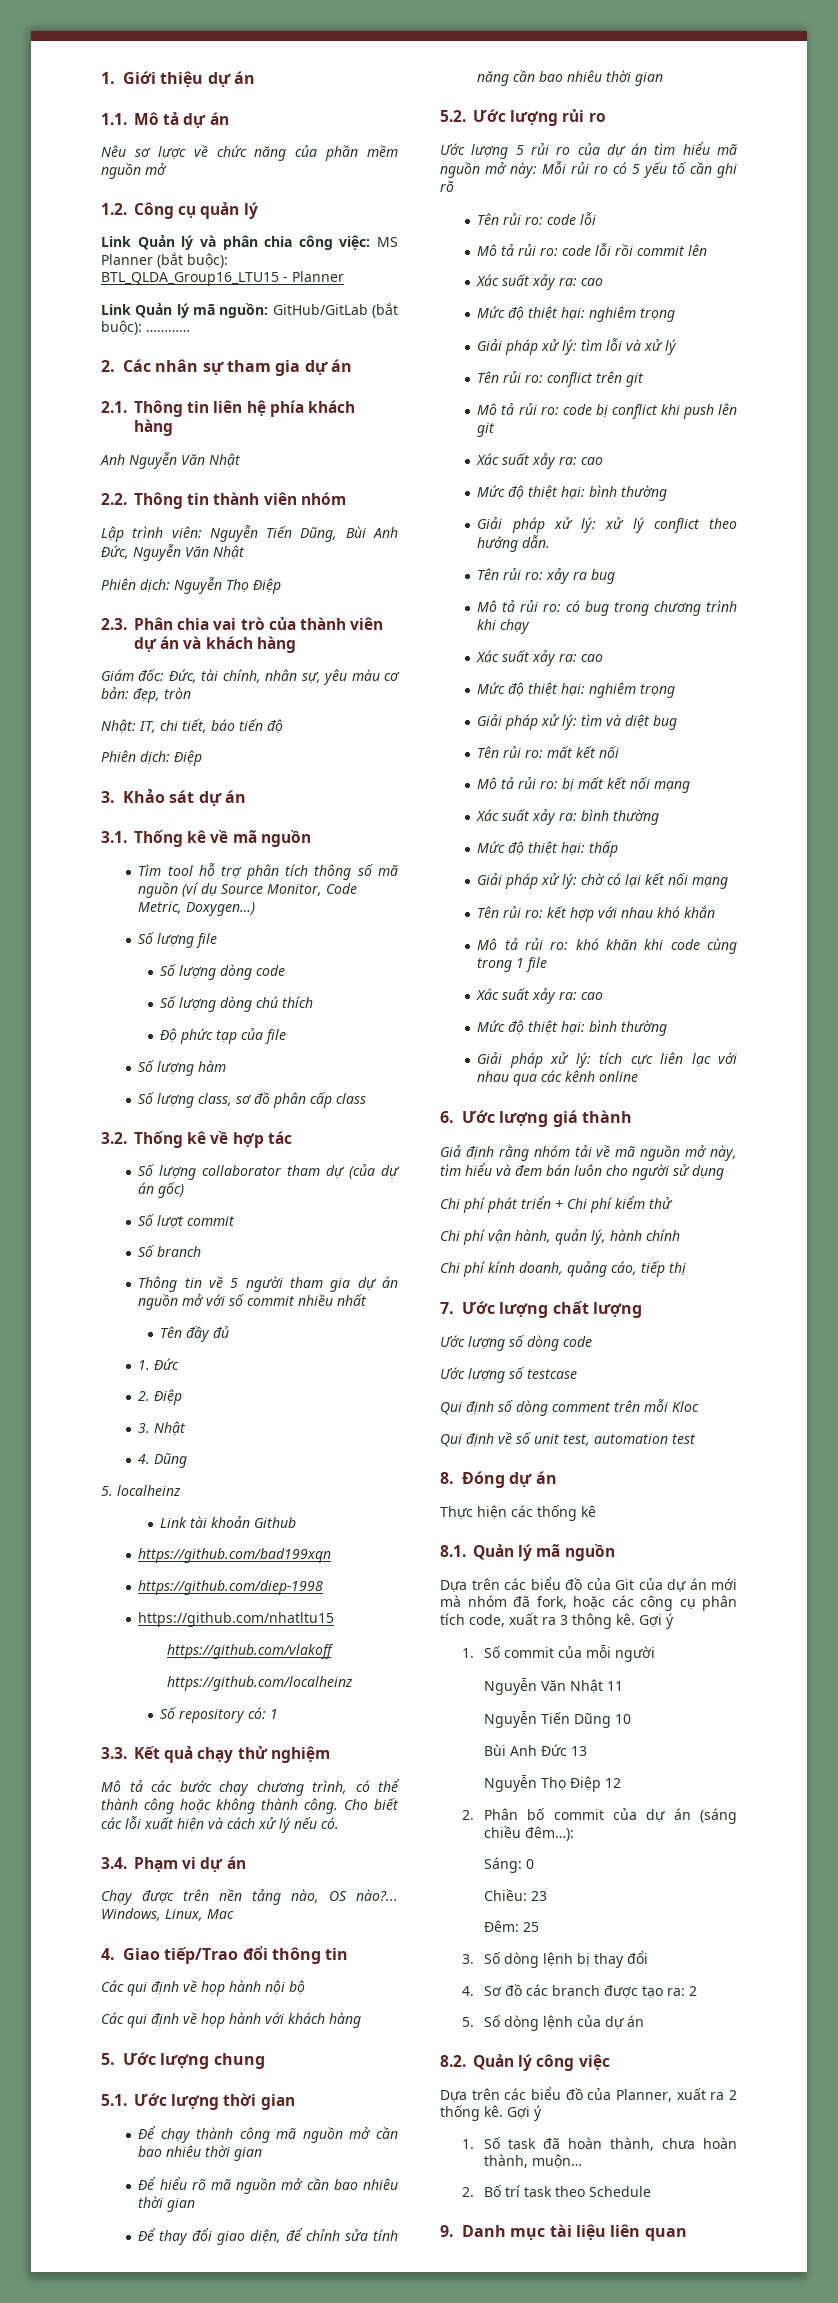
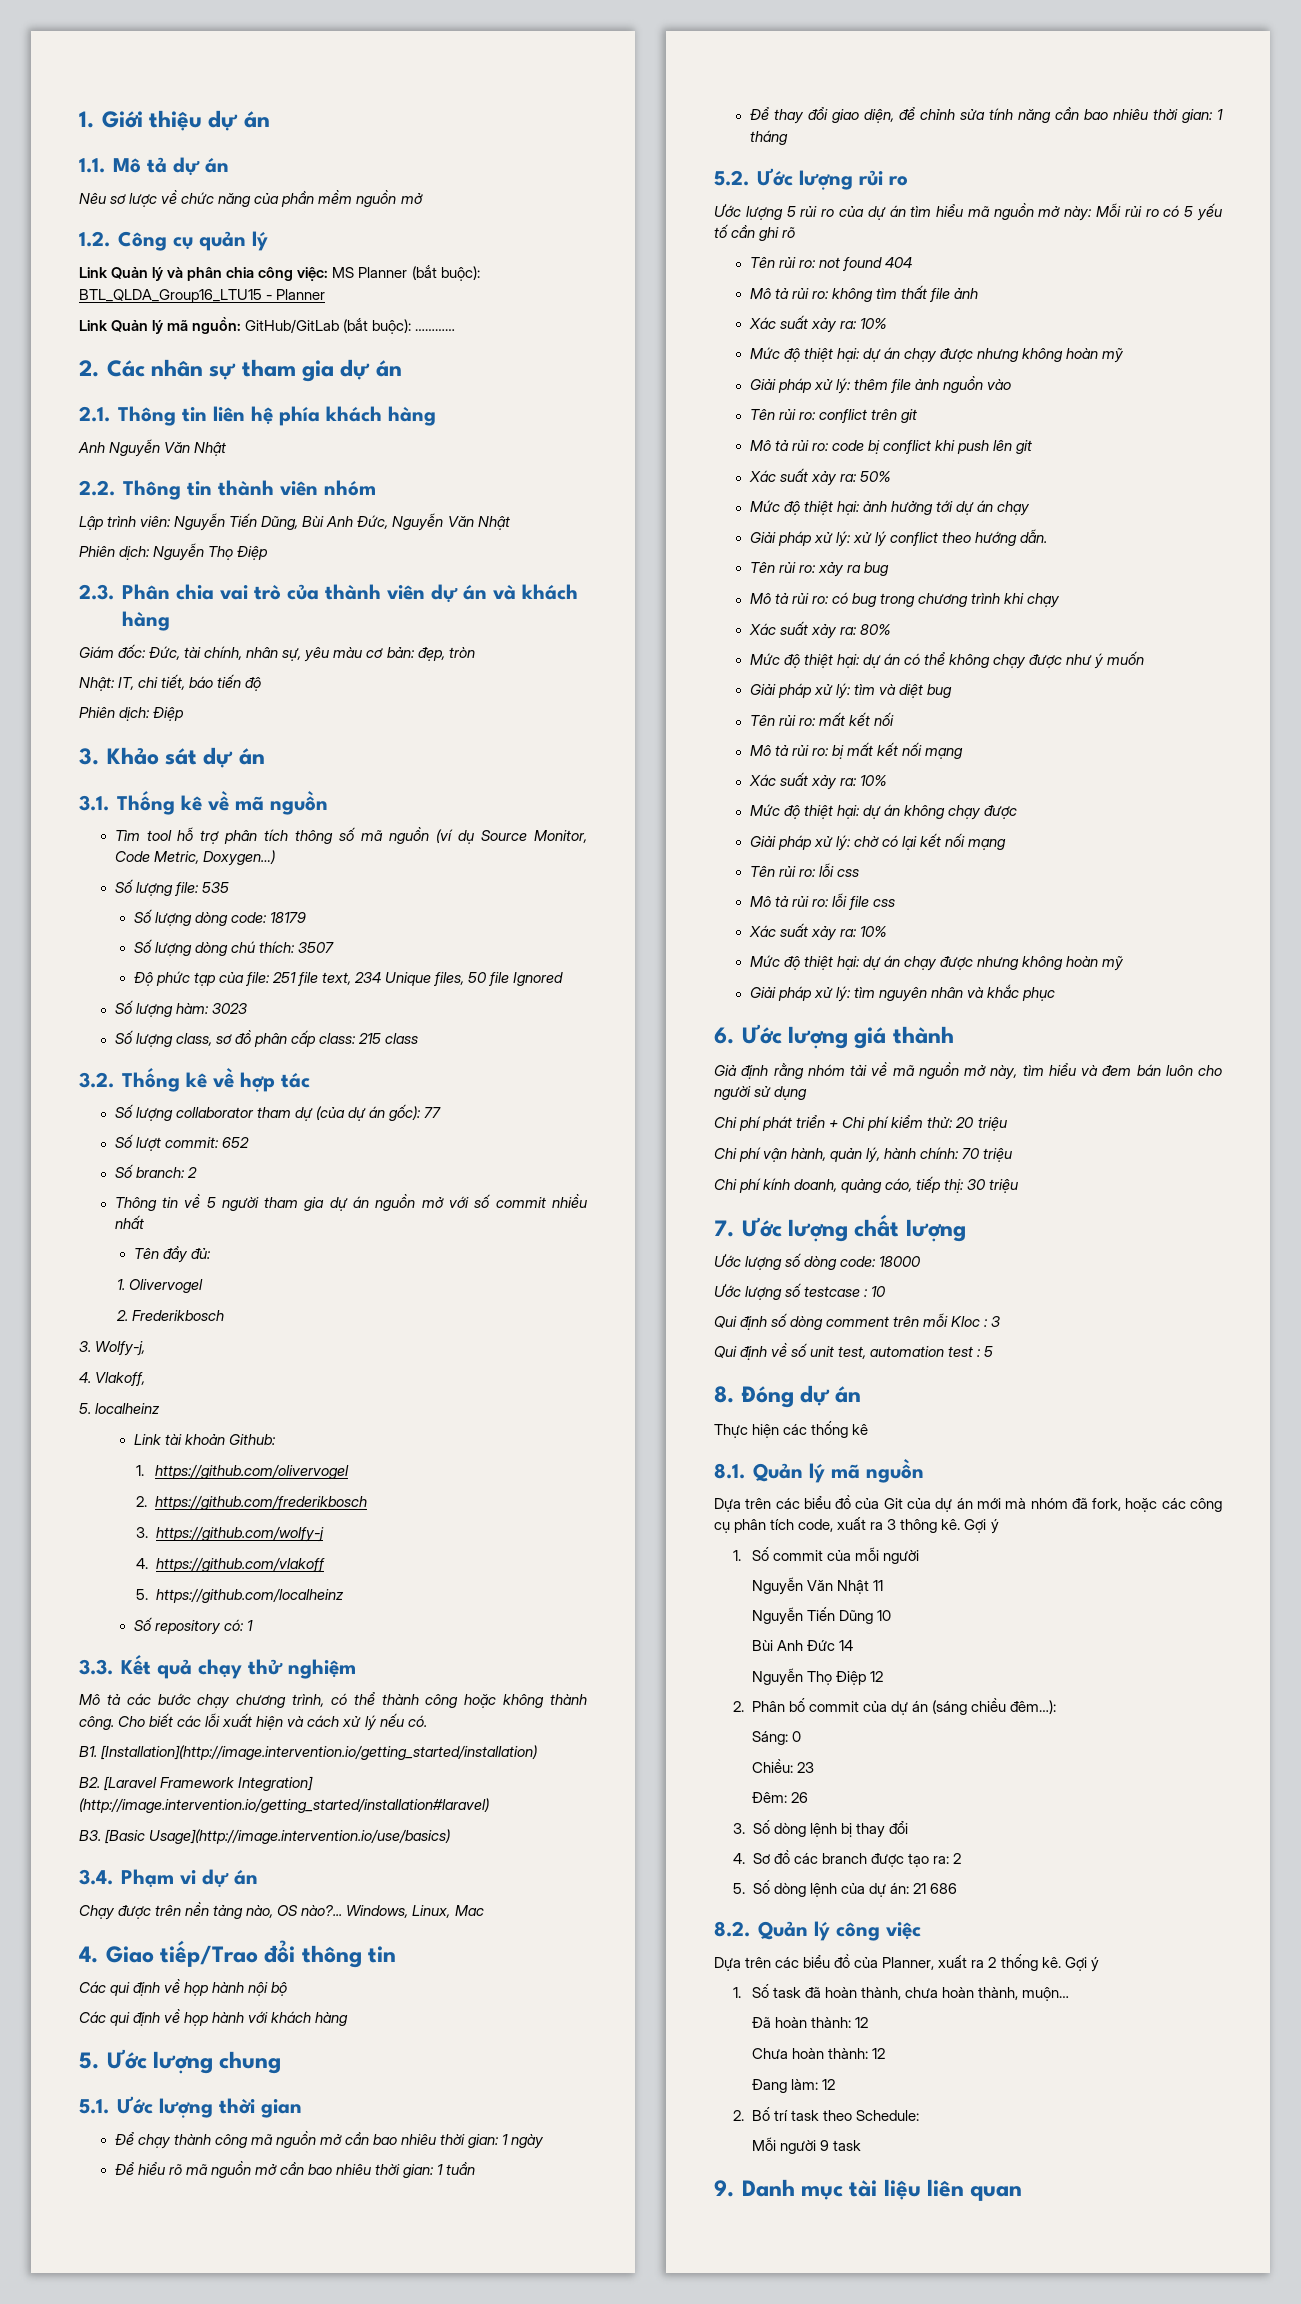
[196,933,218,948] [160,964,286,980] file // Số lượng dòng code -> [173,882,229,896] [133,909,306,926] file: 535 // Số lượng dòng code: 18179
[282,996,314,1008] thích -> [258,941,334,953] thích: 3507
[265,1029,287,1044] [138,1060,227,1076] file // Số lượng hàm -> [244,972,564,986] [114,1000,247,1017] file: 251 file text, 234 Unique files, 50 file Ignored // Số lượng hàm: 3023
(333, 1100) none -> [318,1033,381,1044] class: 215
[158,1182,185,1198] gốc) -> [388,1104,441,1121] gốc): 77
[187,1216,236,1226] [138,1245,202,1257] commit // Số branch -> [164,1137,249,1148] [114,1164,197,1178] commit: 652 // Số branch: 2
[213,1326,230,1338] [138,1358,180,1370] [138,1389,183,1405] [138,1421,187,1436] [138,1453,188,1468] đủ // 1. Đức // 2. Điệp // 3. Nhật // 4. Dũng -> [190,1248,211,1259] [117,1279,204,1293] [116,1310,225,1321] [79,1341,146,1356] [79,1372,146,1386] đủ: // 1. Olivervogel // 2. Frederikbosch // 3. Wolfy-j, // 4. Vlakoff,
[254,1517,297,1528] [138,1548,332,1563] [138,1580,324,1595] [138,1612,335,1627] Github // https://github.com/bad199xqn // https://github.com/diep-1998 // https://github.com/nhatltu15 // -> [228,1434,276,1445] [136,1464,350,1479] [136,1495,368,1510] [136,1526,324,1542] [136,1558,149,1569] Github: // 1. https://github.com/olivervogel // 2. https://github.com/frederikbosch // 3. https://github.com/wolfy-j // 4.
(334, 1651) none -> [136,1589,149,1600] 5.
(339, 1823) none -> [79,1745,538,1760] [79,1776,314,1791] [79,1798,489,1813] [79,1829,451,1844] // B1. [Installation](http://image.intervention.io/getting_started/installation) // B2. [Laravel Framework Integration] (http://image.intervention.io/getting_started/installation#laravel) // B3. [Basic Usage](http://image.intervention.io/use/basics)
[234,2147,263,2161] gian -> [468,2134,545,2149] gian: 1 ngày
[167,2198,196,2212] gian -> [403,2162,476,2178] gian: 1 tuần
[635,72,664,86] gian -> [1181,109,1223,123] [749,130,788,145] gian: 1 tháng
[547,212,597,225] [477,243,708,256] [476,274,604,290] [477,306,676,322] [477,338,678,355] code lỗi // Mô tả rủi ro: code lỗi rồi commit lên // Xác suất xảy ra: cao // Mức độ thiệt hại: nghiêm trọng // Giải pháp xử lý: tìm lỗi và xử lý -> [818,257,912,271] [749,285,978,302] [748,315,887,333] [749,347,1125,363] [749,376,1011,394] not found 404 // Mô tả rủi ro: không tìm thất file ảnh // Xác suất xảy ra: 10% // Mức độ thiệt hại: dự án chạy được nhưng không hoàn mỹ // Giải pháp xử lý: thêm file ảnh nguồn vào
[581,457,604,465] [477,485,668,501] cao // Mức độ thiệt hại: bình thường -> [859,471,891,482] [749,500,1030,516] 50% // Mức độ thiệt hại: ảnh hưởng tới dự án chạy
[581,654,604,662] [477,682,676,698] cao // Mức độ thiệt hại: nghiêm trọng -> [859,624,891,635] [749,651,1145,669] 80% // Mức độ thiệt hại: dự án có thể không chạy được như ý muốn
[581,809,660,825] [477,841,619,857] bình thường // Mức độ thiệt hại: thấp -> [859,775,887,786] [749,804,1017,820] 10% // Mức độ thiệt hại: dự án không chạy được
[547,905,716,922] [477,938,737,954] [477,957,548,972] [476,988,604,1004] [477,1020,668,1036] [477,1052,737,1068] [477,1070,639,1086] kết hợp với nhau khó khắn // Mô tả rủi ro: khó khăn khi code cùng trong 1 file // Xác suất xảy ra: cao // Mức độ thiệt hại: bình thường // Giải pháp xử lý: tích cực liên lạc với nhau qua các kênh online -> [818,863,859,877] [749,893,895,910] [748,923,887,941] [749,955,1125,971] [749,984,1055,1002] lỗi css // Mô tả rủi ro: lỗi file css // Xác suất xảy ra: 10% // Mức độ thiệt hại: dự án chạy được nhưng không hoàn mỹ // Giải pháp xử lý: tìm nguyên nhân và khắc phục
[649,1197,673,1209] thử -> [927,1117,1007,1131] thử: 20 triệu
[646,1229,680,1241] chính -> [920,1147,1013,1162] chính: 70 triệu
[669,1262,686,1276] thị -> [944,1179,1019,1193] thị: 30 triệu
[563,1336,592,1347] code -> [840,1256,922,1267] code: 18000
(577, 1374) none -> [864,1286,887,1297] : 10
(699, 1406) none -> [984,1316,1001,1327] : 3
(696, 1439) none -> [977,1346,994,1357] : 5
[570,1746,587,1756] 13 -> [839,1640,854,1651] 14
[522,1922,539,1932] 25 -> [791,1792,809,1803] 26
[626,2015,644,2027] án -> [889,1883,957,1894] án: 21 686
(582, 2161) none -> [752,2017,869,2028] [752,2048,886,2059] [752,2079,836,2093] // Đã hoàn thành: 12 // Chưa hoàn thành: 12 // Đang làm: 12
[588,2186,651,2197] Schedule -> [856,2110,920,2121] [752,2137,862,2154] Schedule: // Mỗi người 9 task

